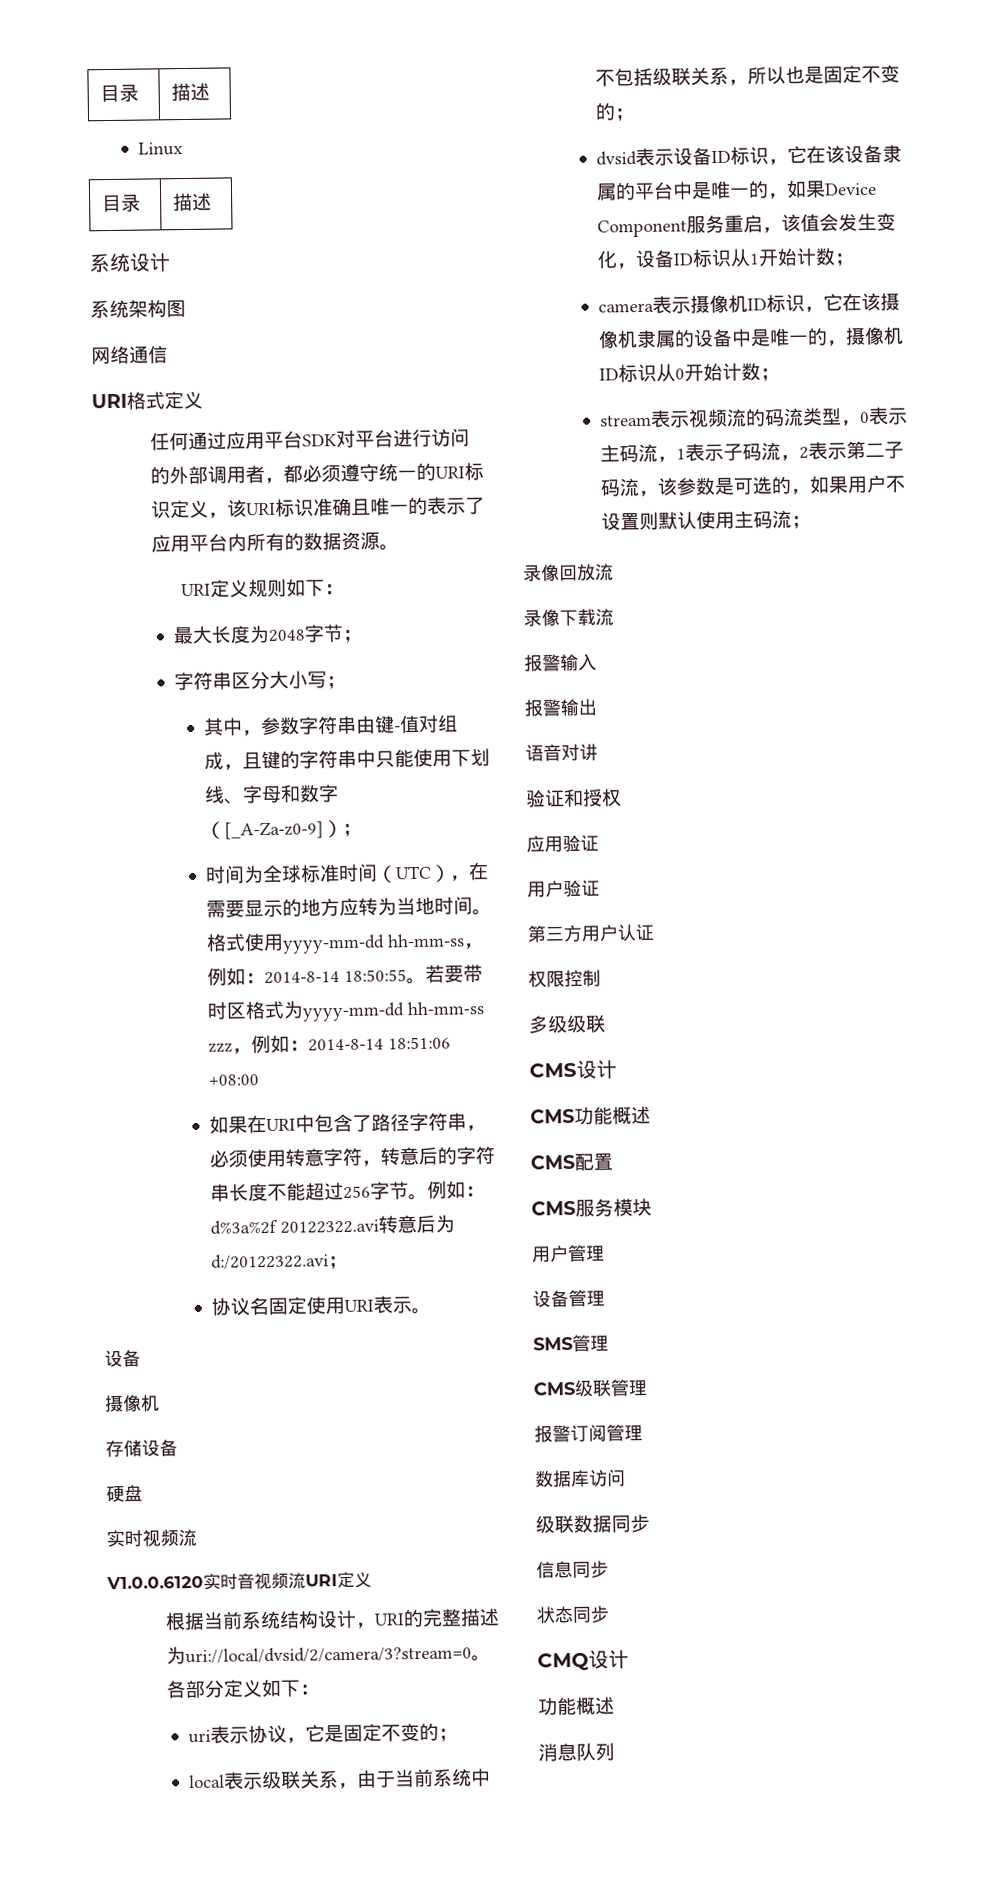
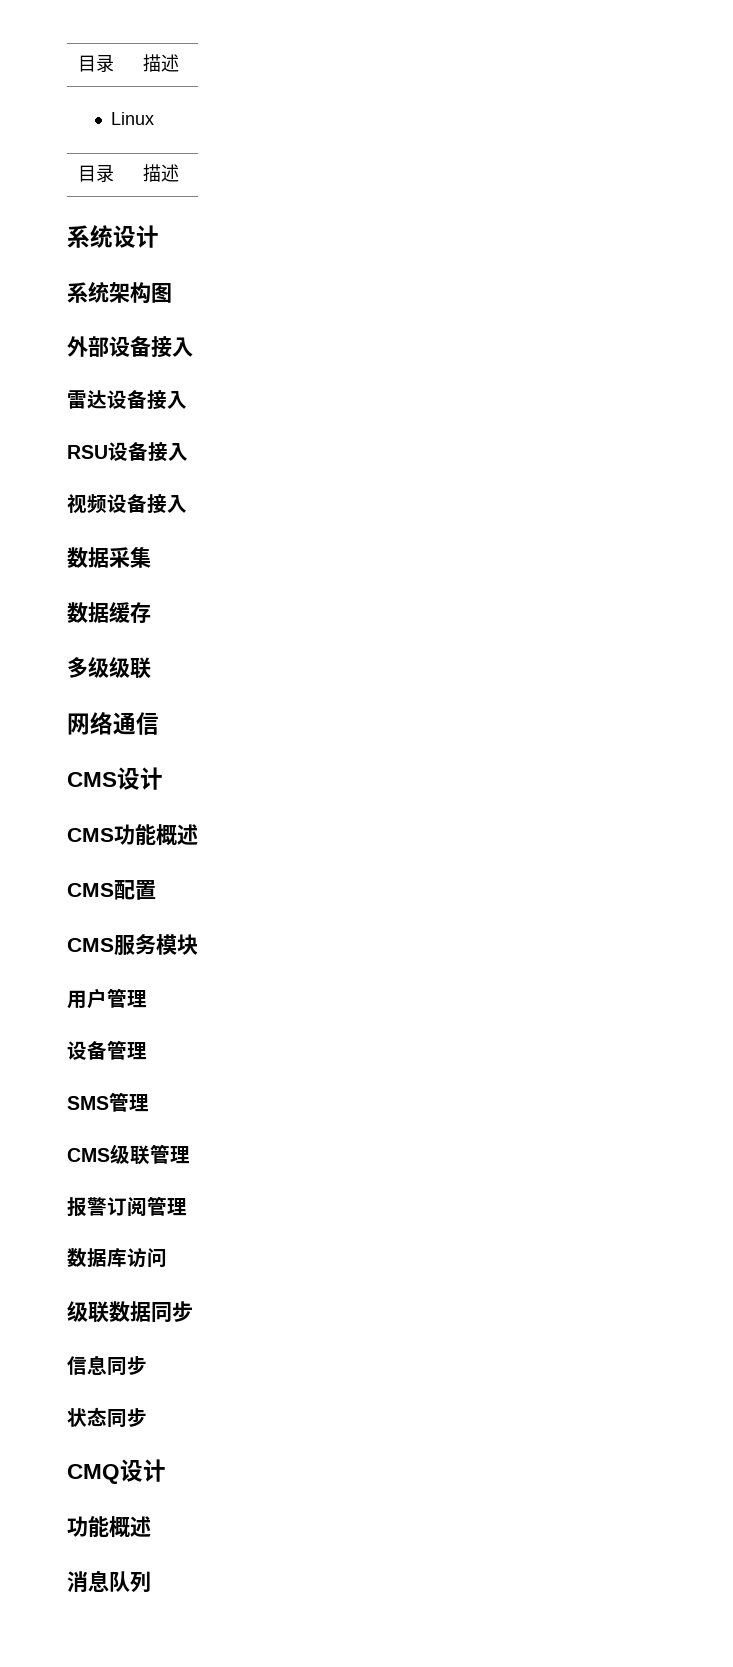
[91,345,168,365] [91,391,203,410] [150,428,471,451] [150,462,485,485] [151,496,486,519] [151,531,400,553] [181,578,345,598] [172,623,362,645] [173,670,346,691] [202,714,458,737] [203,748,490,771] [203,784,339,805] [204,819,362,840] [204,862,489,884] [205,896,492,918] [205,933,484,954] [206,964,483,986] [206,1000,484,1022] [207,1034,451,1055] [207,1074,259,1086] [208,1112,486,1134] [208,1145,495,1168] [209,1180,485,1202] [209,1214,455,1235] [210,1253,348,1270] [210,1295,431,1316] [104,1349,141,1368] [104,1394,160,1413] [105,1439,178,1458] [106,1484,143,1503] [106,1528,197,1548] [106,1571,372,1590] [165,1607,501,1631] [166,1645,492,1665] [166,1678,320,1699] [187,1722,458,1744] [188,1768,491,1790] [594,64,900,87] [594,102,635,122] [595,144,902,167] [595,179,877,201] [596,212,896,238] [596,247,855,270] [597,292,900,314] [597,326,904,349] [598,362,780,383] [599,406,908,428] [599,441,904,463] [599,474,906,498] [600,509,811,531] [522,563,614,582] [523,608,614,627] [524,653,597,672] [524,698,597,717] [525,743,598,762] [525,788,622,808] [526,834,599,853] [527,879,600,898] [527,923,654,943] [528,969,601,988] 网络通信 // URI格式定义 // 任何通过应用平台SDK对平台进行访问的外部调用者，都必须遵守统一的URI标识定义，该URI标识准确且唯一的表示了应用平台内所有的数据资源。 // URI定义规则如下： // 最大长度为2048字节； // 字符串区分大小写； // 其中，参数字符串由键-值对组成，且键的字符串中只能使用下划线、字母和数字（[_A-Za-z0-9]）； // 时间为全球标准时间（UTC），在需要显示的地方应转为当地时间。格式使用yyyy-mm-dd hh-mm-ss，例如：2014-8-14 18:50:55。若要带时区格式为yyyy-mm-dd hh-mm-ss zzz，例如：2014-8-14 18:51:06 +08:00 // 如果在URI中包含了路径字符串，必须使用转意字符，转意后的字符串长度不能超过256字节。例如：d%3a%2f 20122322.avi转意后为d:/20122322.avi； // 协议名固定使用URI表示。 // 设备 // 摄像机 // 存储设备 // 硬盘 // 实时视频流 // V1.0.0.6120实时音视频流URI定义 // 根据当前系统结构设计，URI的完整描述为uri://local/dvsid/2/camera/3?stream=0。各部分定义如下： // uri表示协议，它是固定不变的； // local表示级联关系，由于当前系统中不包括级联关系，所以也是固定不变的； // dvsid表示设备ID标识，它在该设备隶属的平台中是唯一的，如果Device Component服务重启，该值会发生变化，设备ID标识从1开始计数； // camera表示摄像机ID标识，它在该摄像机隶属的设备中是唯一的，摄像机ID标识从0开始计数； // stream表示视频流的码流类型，0表示主码流，1表示子码流，2表示第二子码流，该参数是可选的，如果用户不设置则默认使用主码流； // 录像回放流 // 录像下载流 // 报警输入 // 报警输出 // 语音对讲 // 验证和授权 // 应用验证 // 用户验证 // 第三方用户认证 // 权限控制 -> [67,336,193,358] [67,390,187,410] [67,442,188,462] [67,494,187,514] [67,547,151,568] [67,602,151,623] 外部设备接入 // 雷达设备接入 // RSU设备接入 // 视频设备接入 // 数据采集 // 数据缓存
(606, 1023) none -> [67,711,159,735] // 网络通信

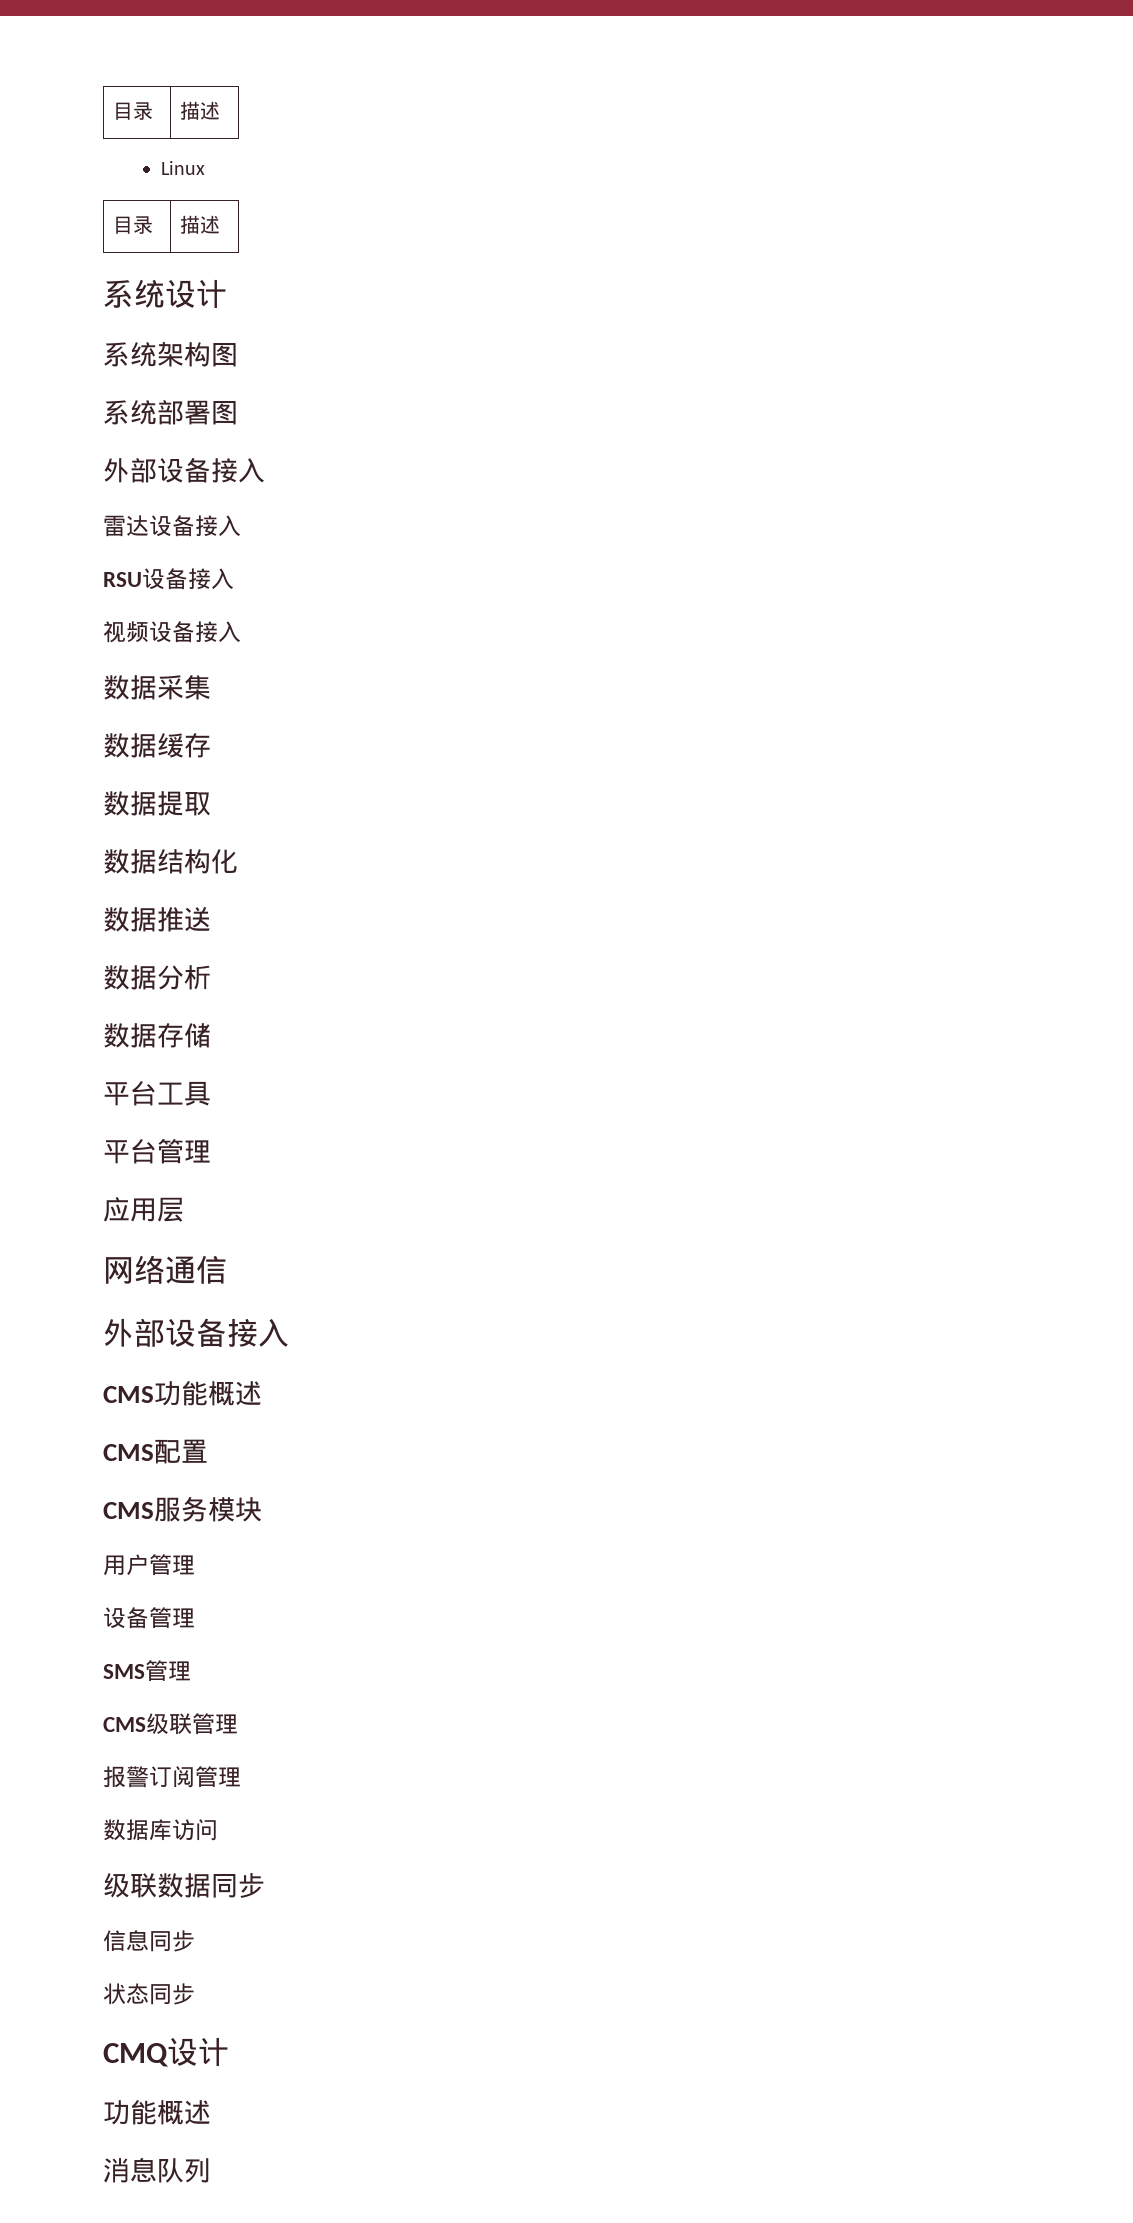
(172, 293) none -> [103,400,238,425] // 系统部署图
[67,657,151,679] 多级级联 -> [103,791,211,816] [103,849,238,874] [103,906,211,932] [103,965,211,990] [103,1023,211,1048] [103,1081,211,1106] [103,1138,211,1164] [103,1197,184,1222] 数据提取 // 数据结构化 // 数据推送 // 数据分析 // 数据存储 // 平台工具 // 平台管理 // 应用层
[67,767,163,790] CMS设计 -> [103,1318,289,1347] 外部设备接入

